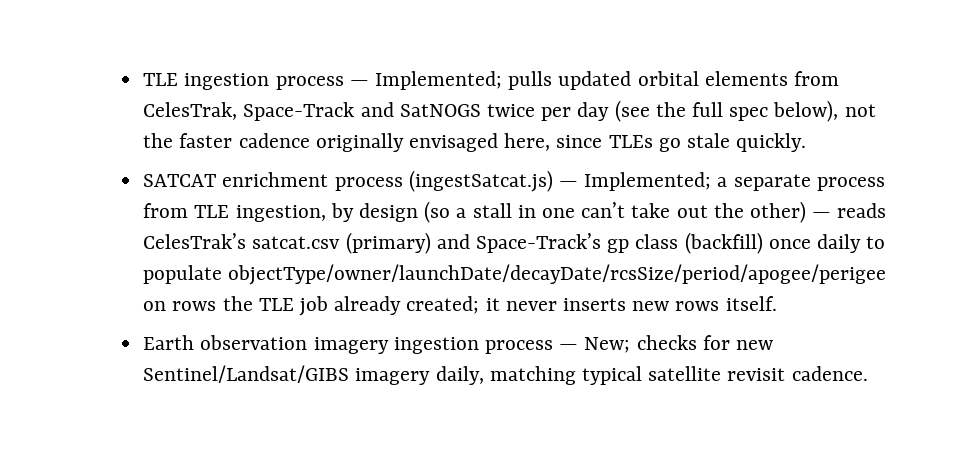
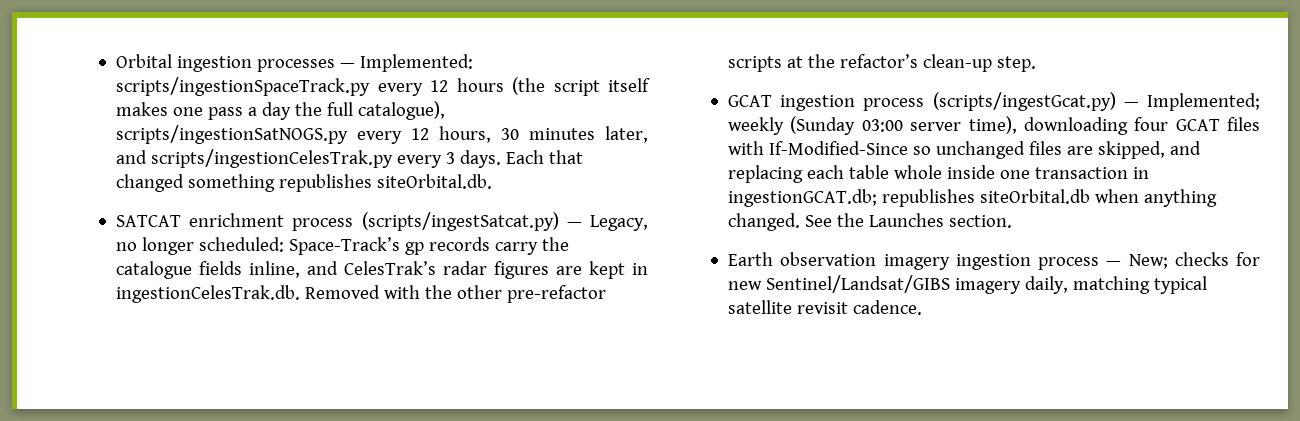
[143,71,839,90] [143,100,876,122] [143,133,807,152] [143,170,885,192] [143,201,887,223] [143,232,886,254] [143,264,887,285] [143,296,777,316] TLE ingestion process — Implemented; pulls updated orbital elements from CelesTrak, Space-Track and SatNOGS twice per day (see the full spec below), not the faster cadence originally envisaged here, since TLEs go stale quickly. // SATCAT enrichment process (ingestSatcat.js) — Implemented; a separate process from TLE ingestion, by design (so a stall in one can’t take out the other) — reads CelesTrak’s satcat.csv (primary) and Space-Track’s gp class (backfill) once daily to populate objectType/owner/launchDate/decayDate/rcsSize/period/apogee/perigee on rows the TLE job already created; it never inserts new rows itself. -> [116,54,473,72] [116,77,651,96] [116,101,445,120] [116,125,648,144] [116,149,583,168] [116,174,492,192] [116,212,648,231] [116,237,569,255] [116,261,648,279] [116,285,606,303] [728,54,1036,72] [728,92,1260,111] [728,116,1260,135] [728,141,1201,159] [728,165,1149,183] [728,189,1217,207] [728,213,1012,231] Orbital ingestion processes — Implemented: scripts/ingestionSpaceTrack.py every 12 hours (the script itself makes one pass a day the full catalogue), scripts/ingestionSatNOGS.py every 12 hours, 30 minutes later, and scripts/ingestionCelesTrak.py every 3 days. Each that changed something republishes siteOrbital.db. // SATCAT enrichment process (scripts/ingestSatcat.py) — Legacy, no longer scheduled: Space-Track’s gp records carry the catalogue fields inline, and CelesTrak’s radar figures are kept in ingestionCelesTrak.db. Removed with the other pre-refactor scripts at the refactor’s clean-up step. // GCAT ingestion process (scripts/ingestGcat.py) — Implemented; weekly (Sunday 03:00 server time), downloading four GCAT files with If-Modified-Since so unchanged files are skipped, and replacing each table whole inside one transaction in ingestionGCAT.db; republishes siteOrbital.db when anything changed. See the Launches section.

